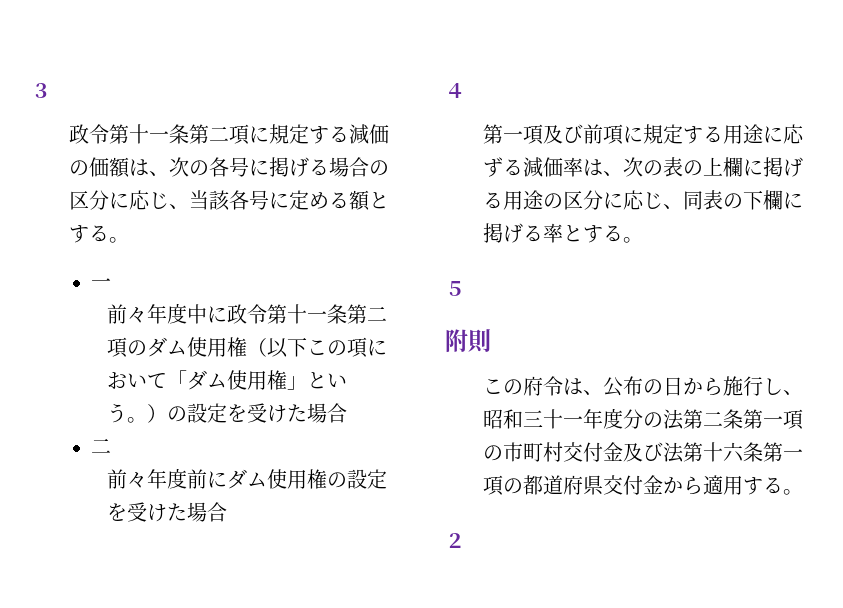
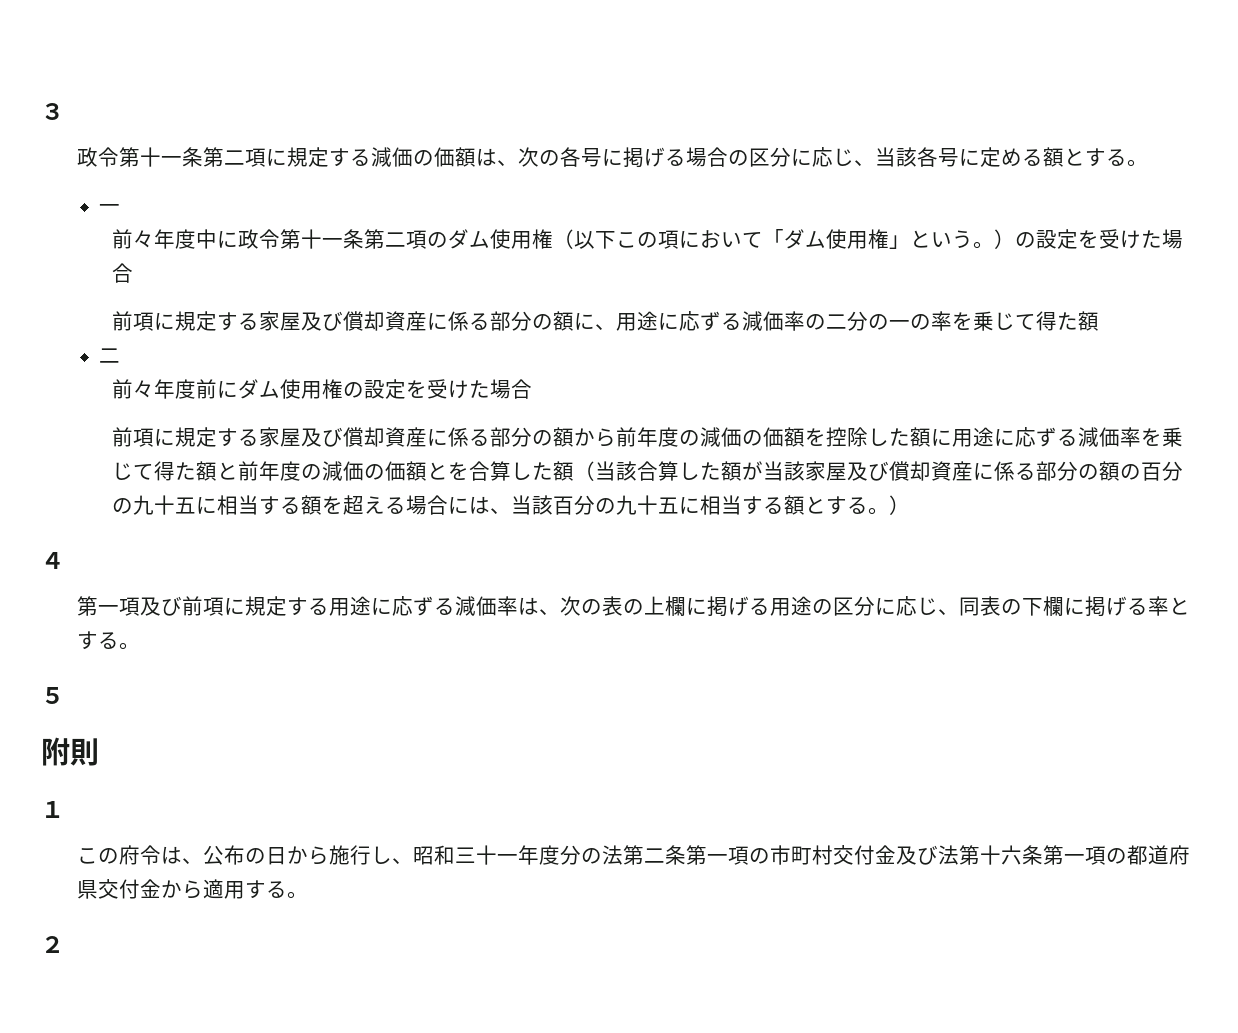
(347, 413) none -> [112,311,1100,331] // 前項に規定する家屋及び償却資産に係る部分の額に、用途に応ずる減価率の二分の一の率を乗じて得た額
(227, 512) none -> [112,427,1184,447] [112,461,1184,481] [112,495,911,515] // 前項に規定する家屋及び償却資産に係る部分の額から前年度の減価の価額を控除した額に用途に応ずる減価率を乗じて得た額と前年度の減価の価額とを合算した額（当該合算した額が当該家屋及び償却資産に係る部分の額の百分の九十五に相当する額を超える場合には、当該百分の九十五に相当する額とする。）
(491, 341) none -> [41,801,64,818] // １

